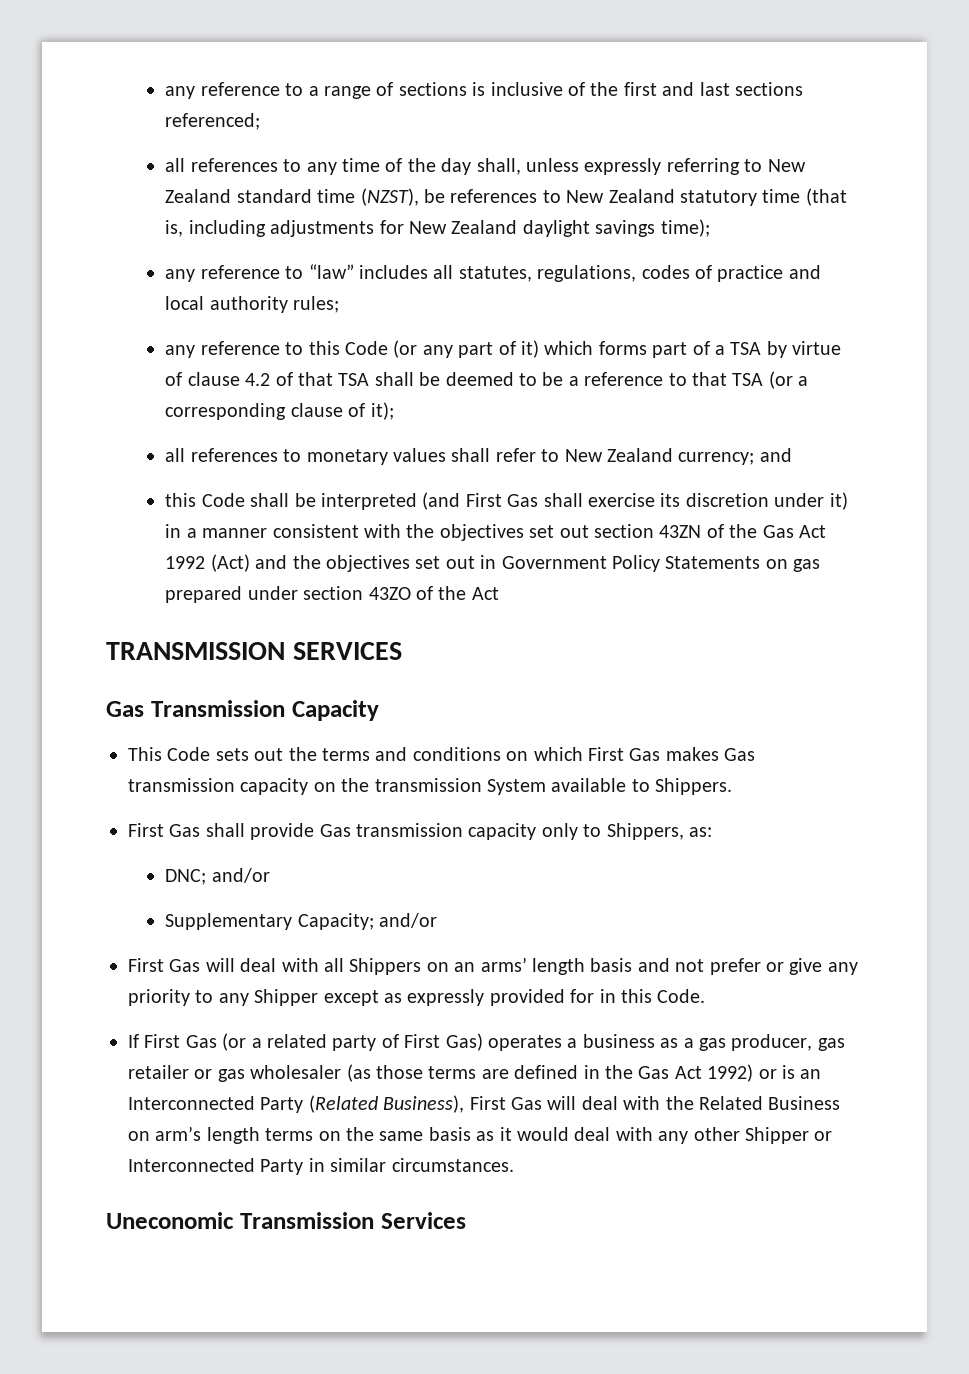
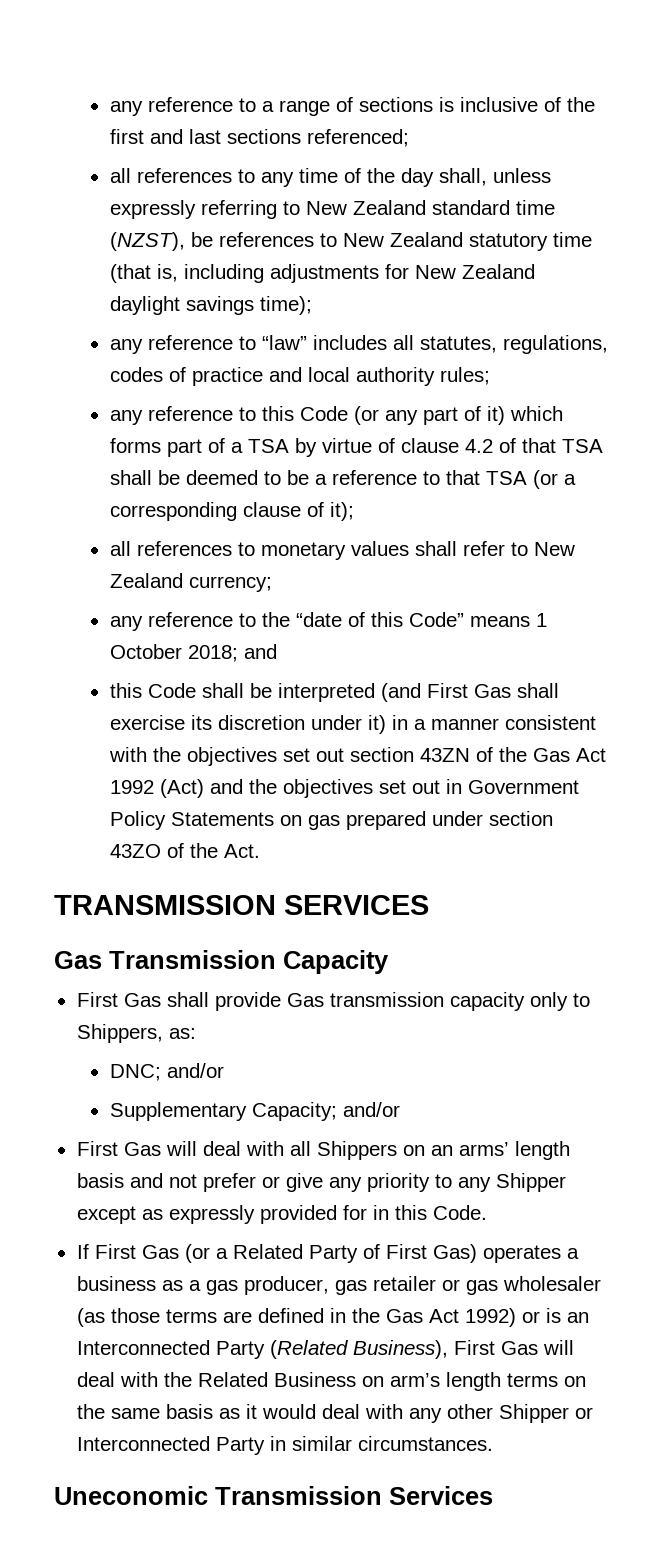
(755, 458) none -> [109,612,547,631] [109,644,238,662] // any reference to the “date of this Code” means 1 October 2018;
[471,587,499,600] Act -> [223,844,260,858] Act.
[128,747,756,761] [128,778,733,795] // This Code sets out the terms and conditions on which First Gas makes Gas transmission capacity on the transmission System available to Shippers. -> (389, 962) none
[267,1034,377,1051] related party -> [232,1244,358,1263] Related Party

